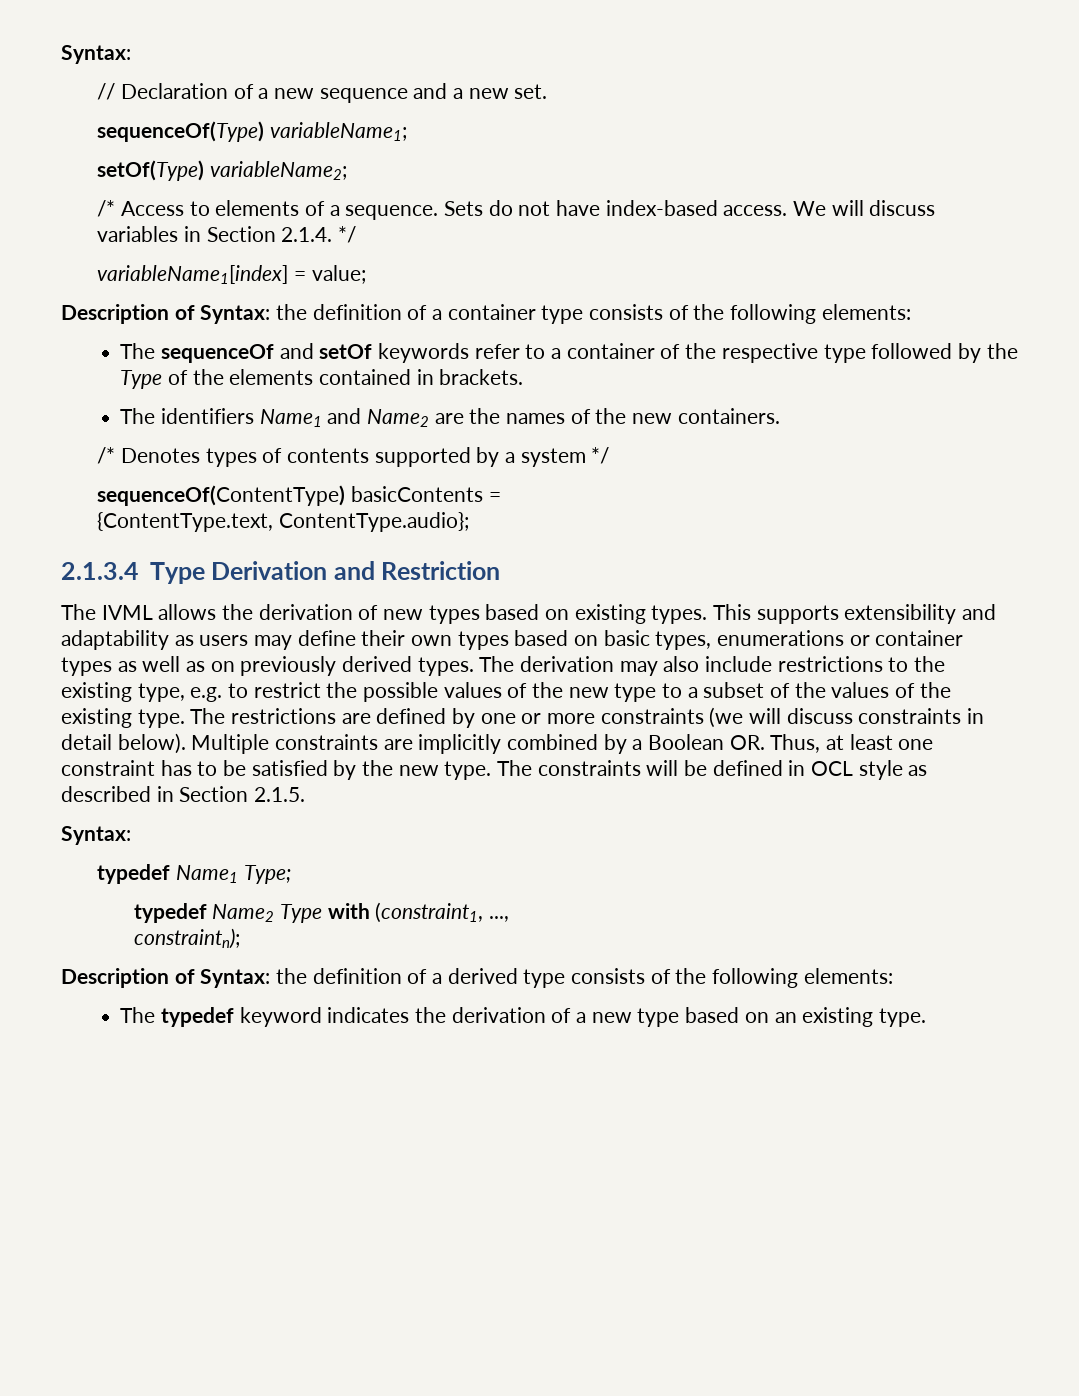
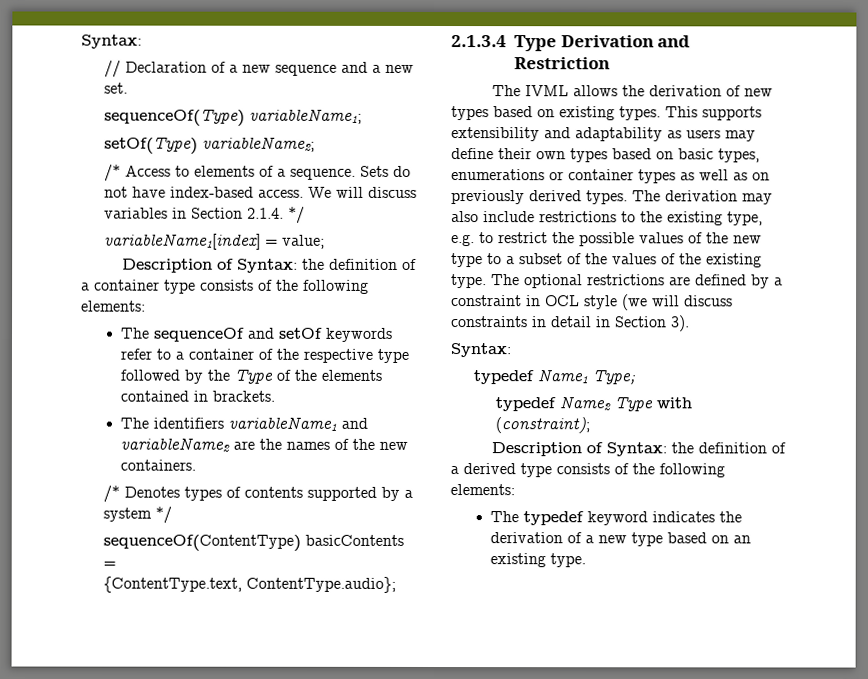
[259,408,430,427] Name1 and Name2 -> [228,416,369,431] [120,437,231,452] variableName1 and variableName2
(226, 716) none -> [524,274,583,289] optional
[480,708,704,724] one or more constraints -> [774,277,783,286] [451,295,618,310] a constraint in OCL style
[117,733,934,754] [61,760,928,780] [61,786,306,802] below). Multiple constraints are implicitly combined by a Boolean OR. Thus, at least one constraint has to be satisfied by the new type. The constraints will be defined in OCL style as described in Section 2.1.5. -> [596,315,690,332] in Section 3).
[375,902,510,923] [133,928,240,949] (constraint1, ..., // constraintn); -> [495,417,591,434] (constraint);

